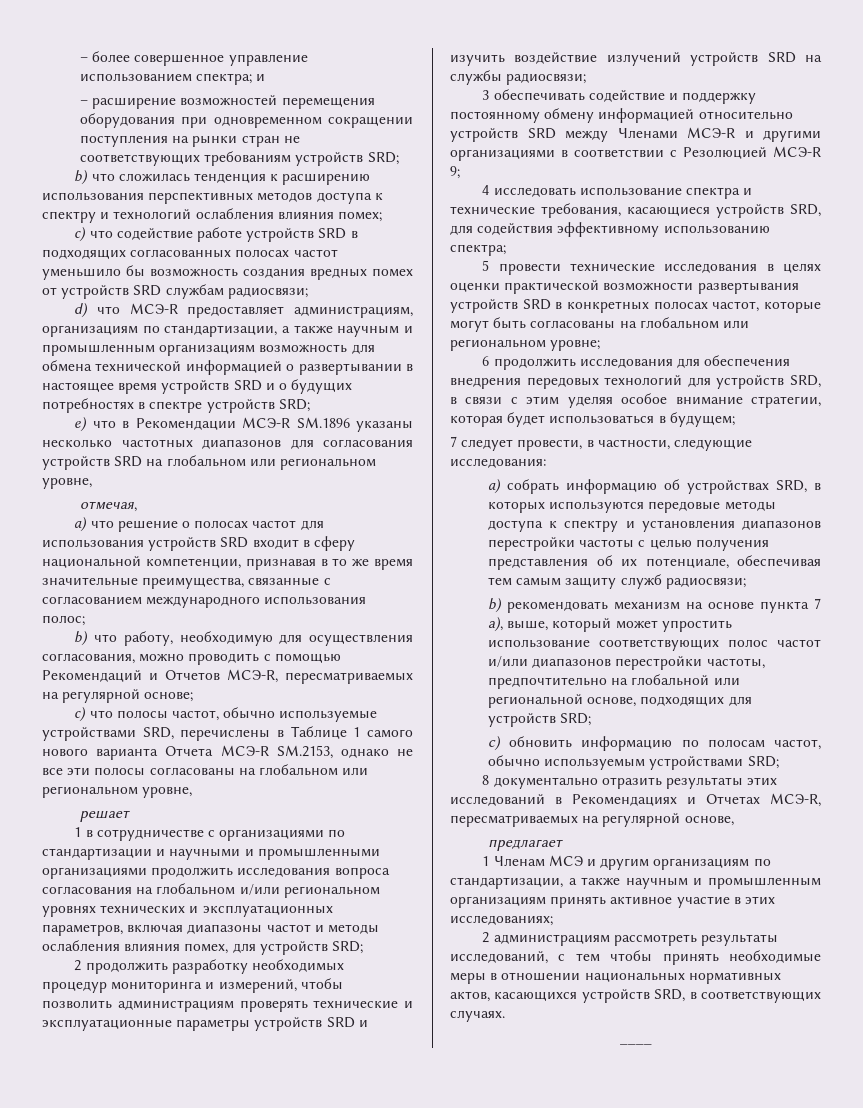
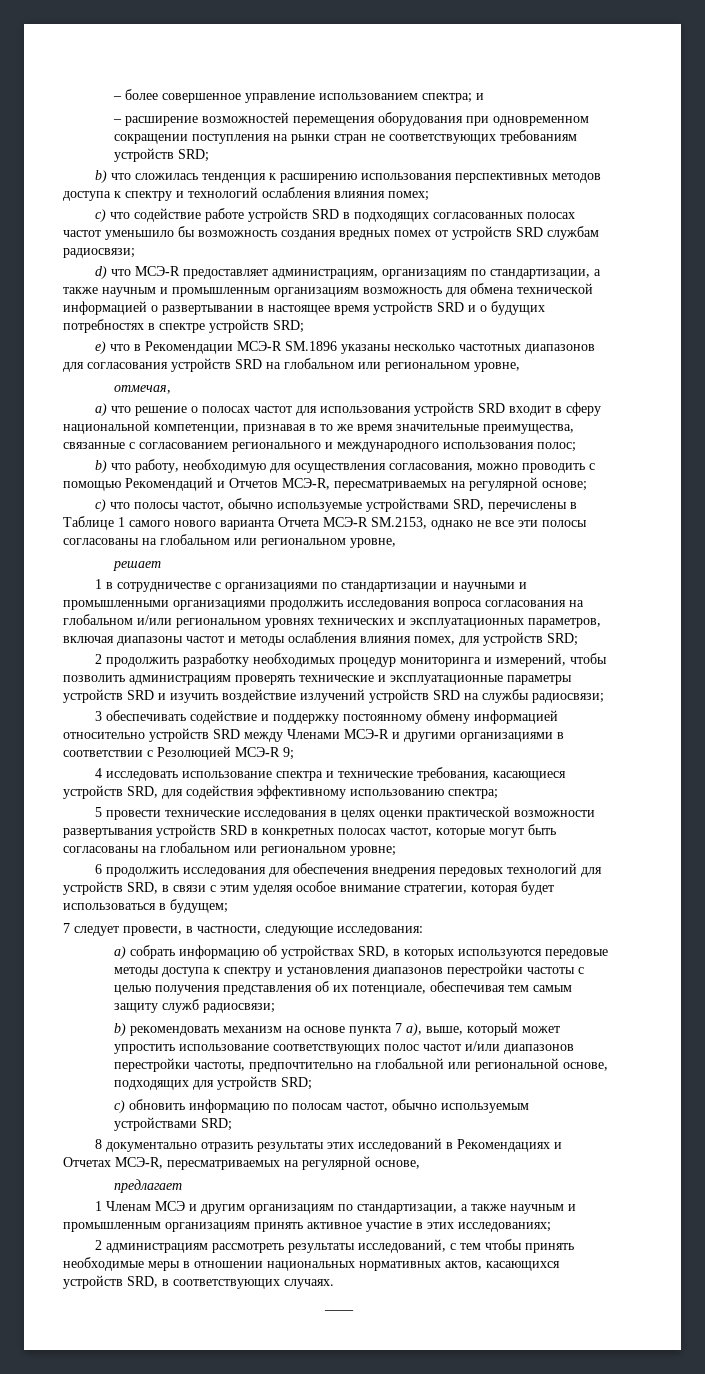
(142, 600) none -> [232,442,333,452] регионального и

